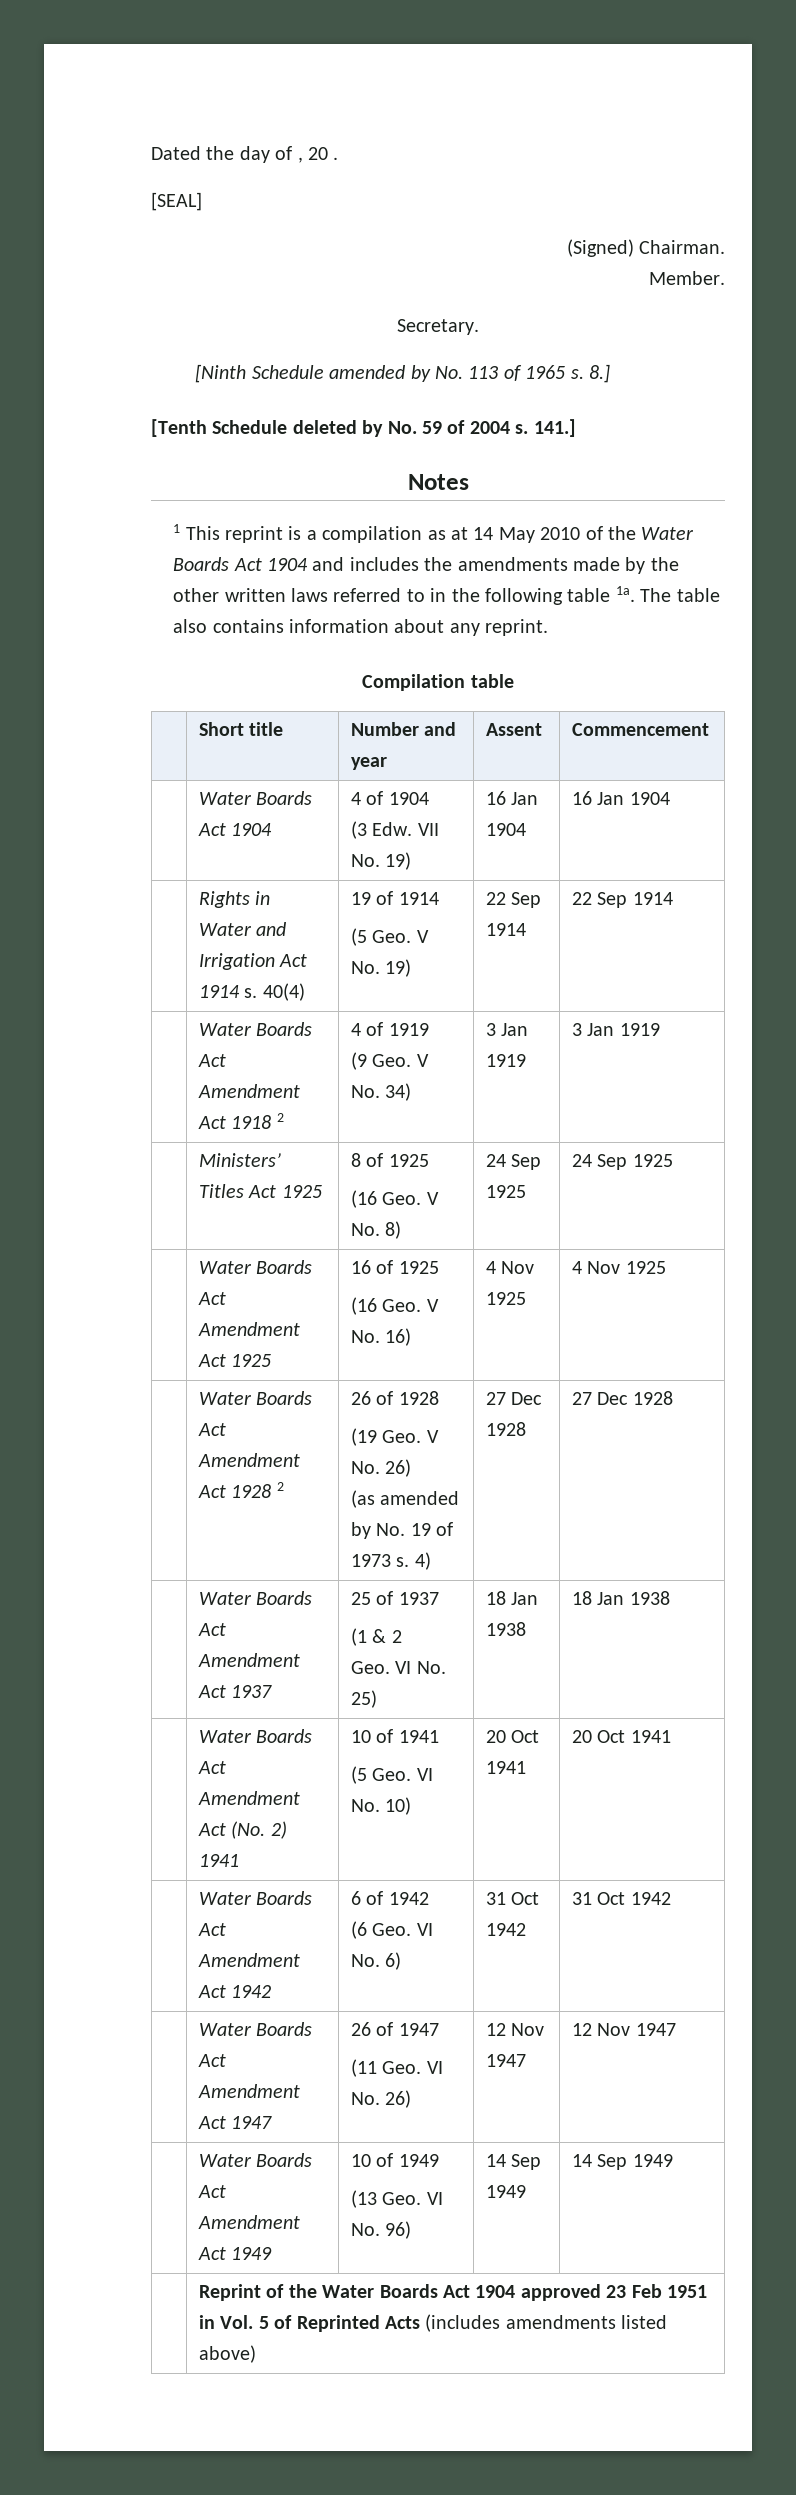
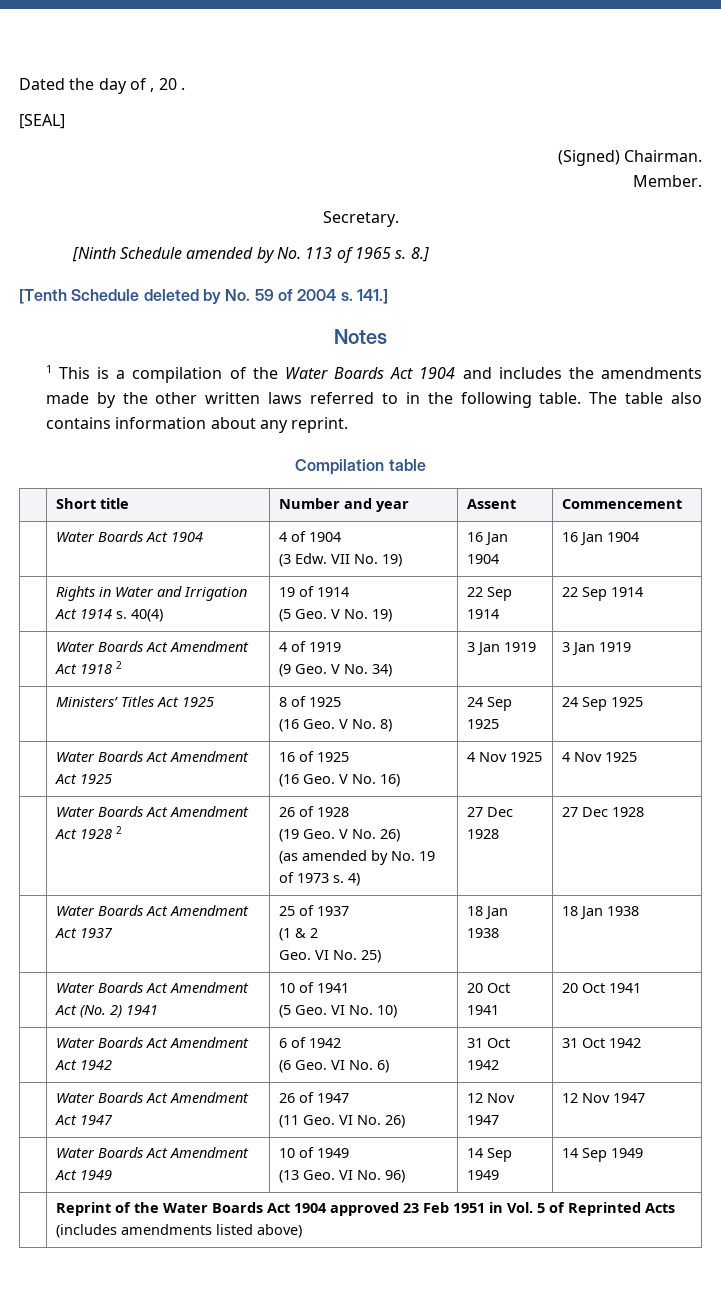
[224,526,283,543] reprint -> (91, 373) none
[427,527,581,543] as at 14 May 2010 -> (223, 375) none
[567,586,635,602] table 1a. -> [539,392,582,404] table.

